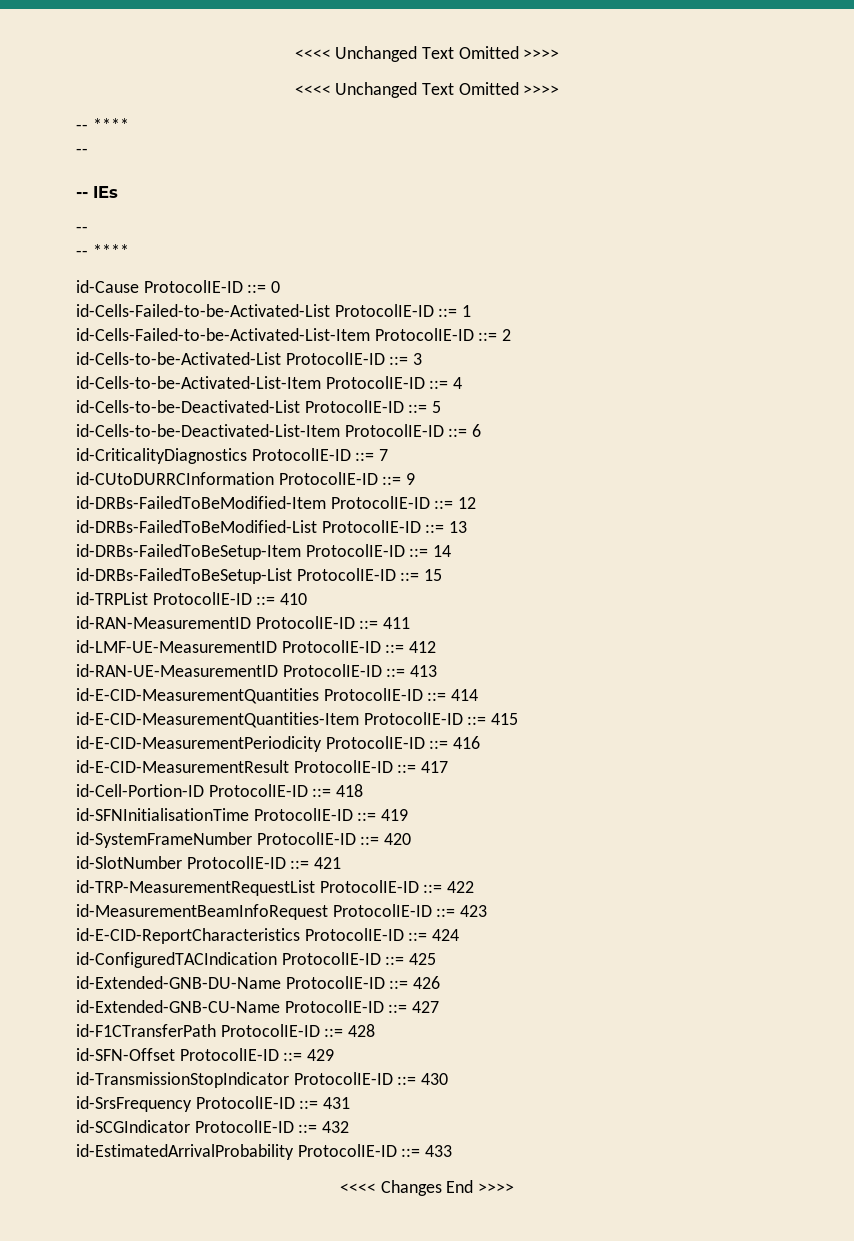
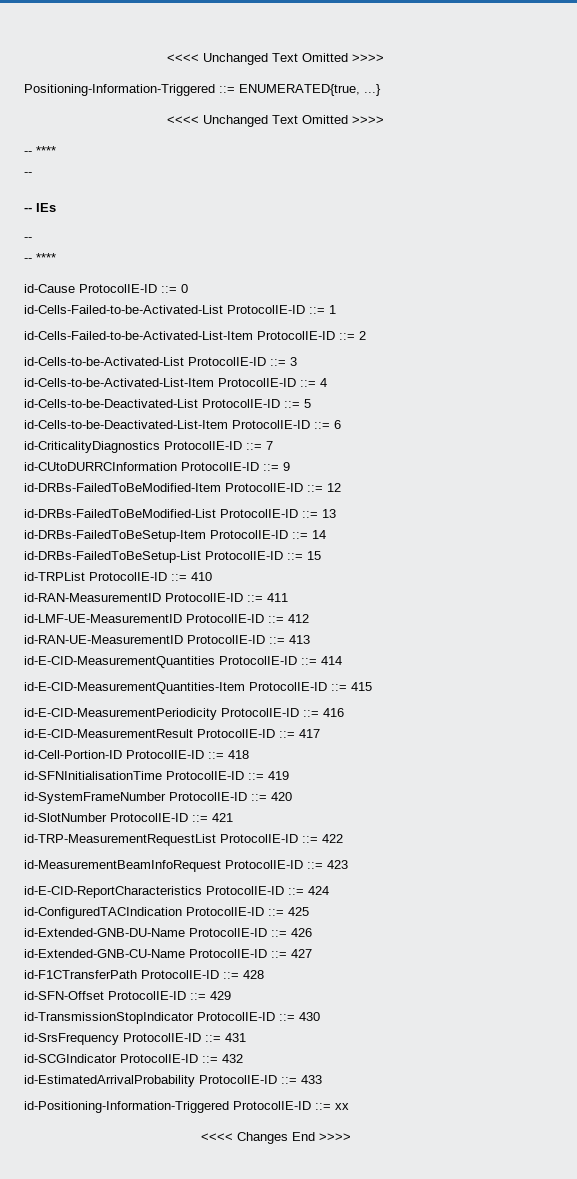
[294,46,560,62] <<<< Unchanged Text Omitted >>>> -> [167,53,384,65] [24,84,381,96] <<<< Unchanged Text Omitted >>>> // Positioning-Information-Triggered ::= ENUMERATED{true, ...}
(453, 1151) none -> [24,1101,349,1113] // id-Positioning-Information-Triggered ProtocolIE-ID ::= xx

